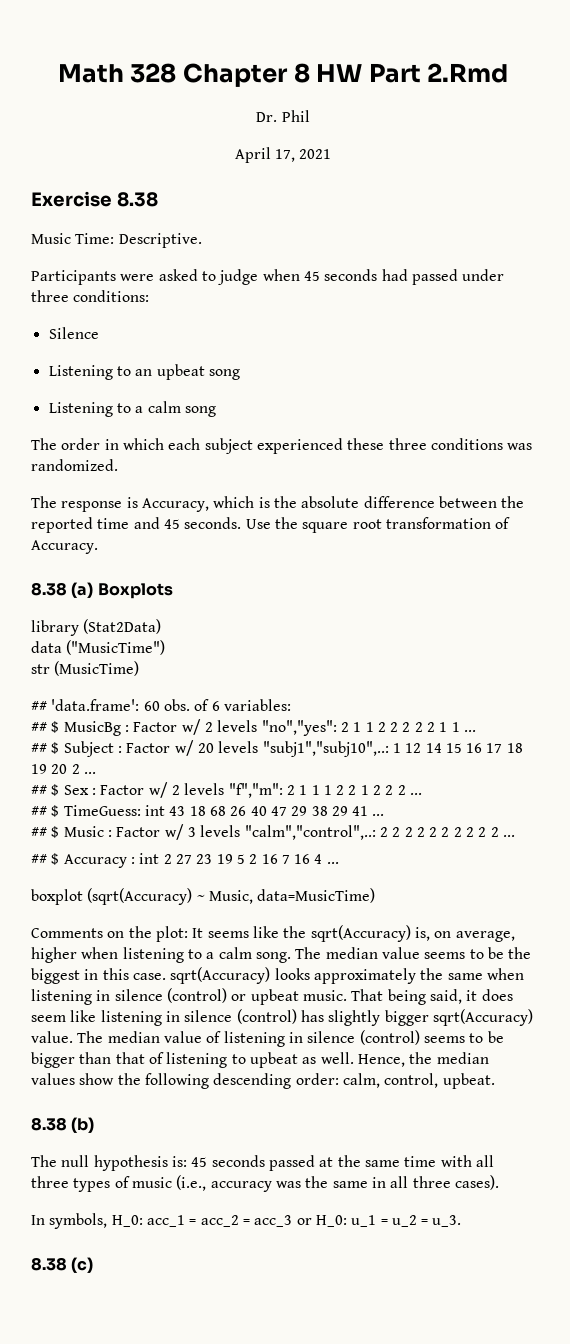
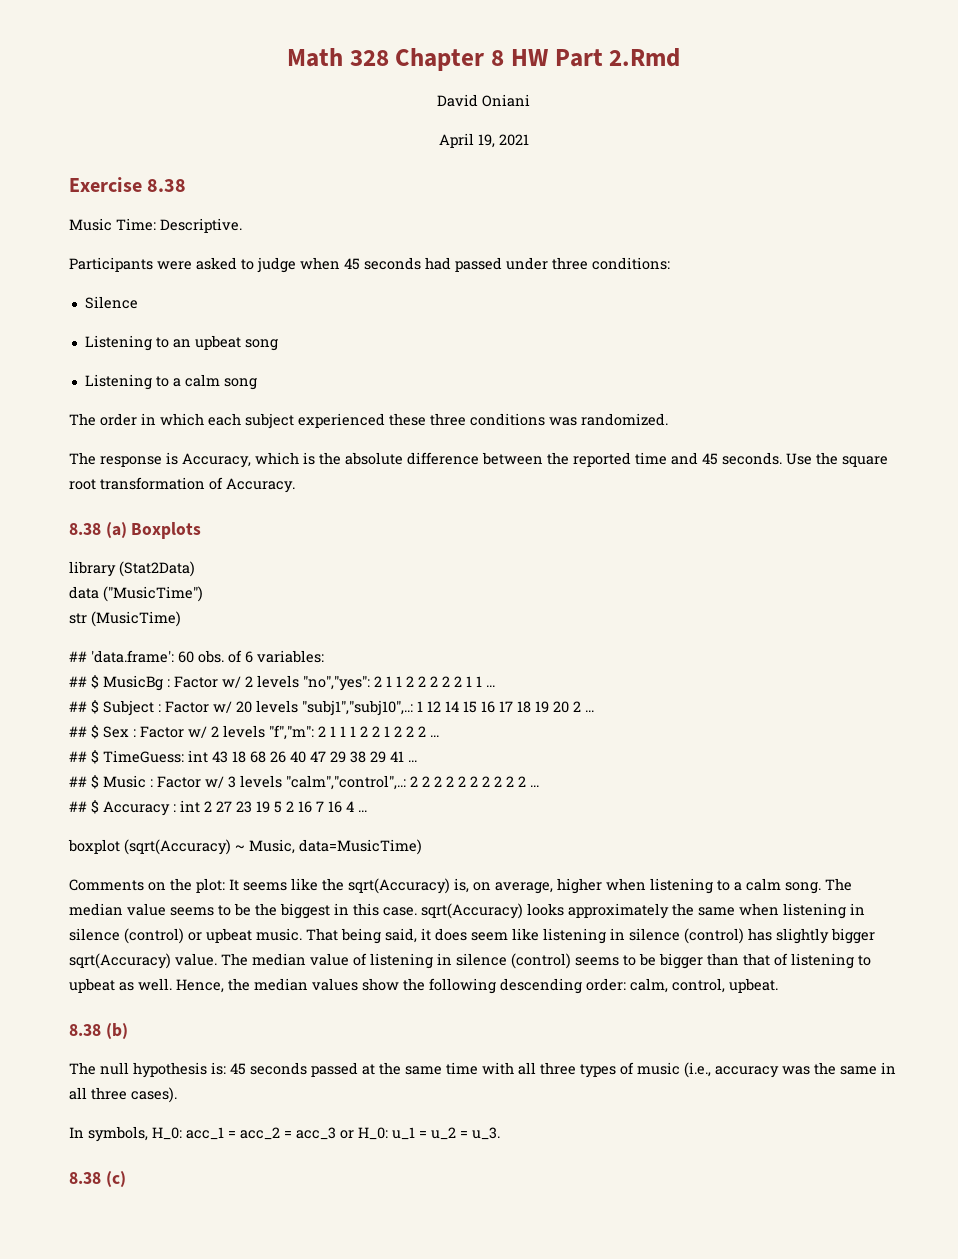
[256,110,310,122] Dr. Phil -> [437,94,530,107] David Oniani
[275,149,295,162] 17, -> [477,134,495,148] 19,

